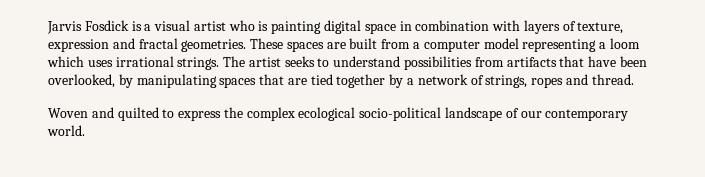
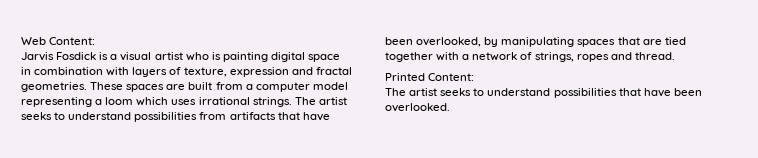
(47, 27) none -> [21,37,96,45] Web Content: //
[389,74,404,88] by -> [436,52,460,61] with
[48,107,629,121] [47,125,85,136] Woven and quilted to express the complex ecological socio-political landscape of our contemporary world. -> [385,73,475,81] [385,88,702,98] [385,103,450,112] Printed Content: // The artist seeks to understand possibilities that have been overlooked.

